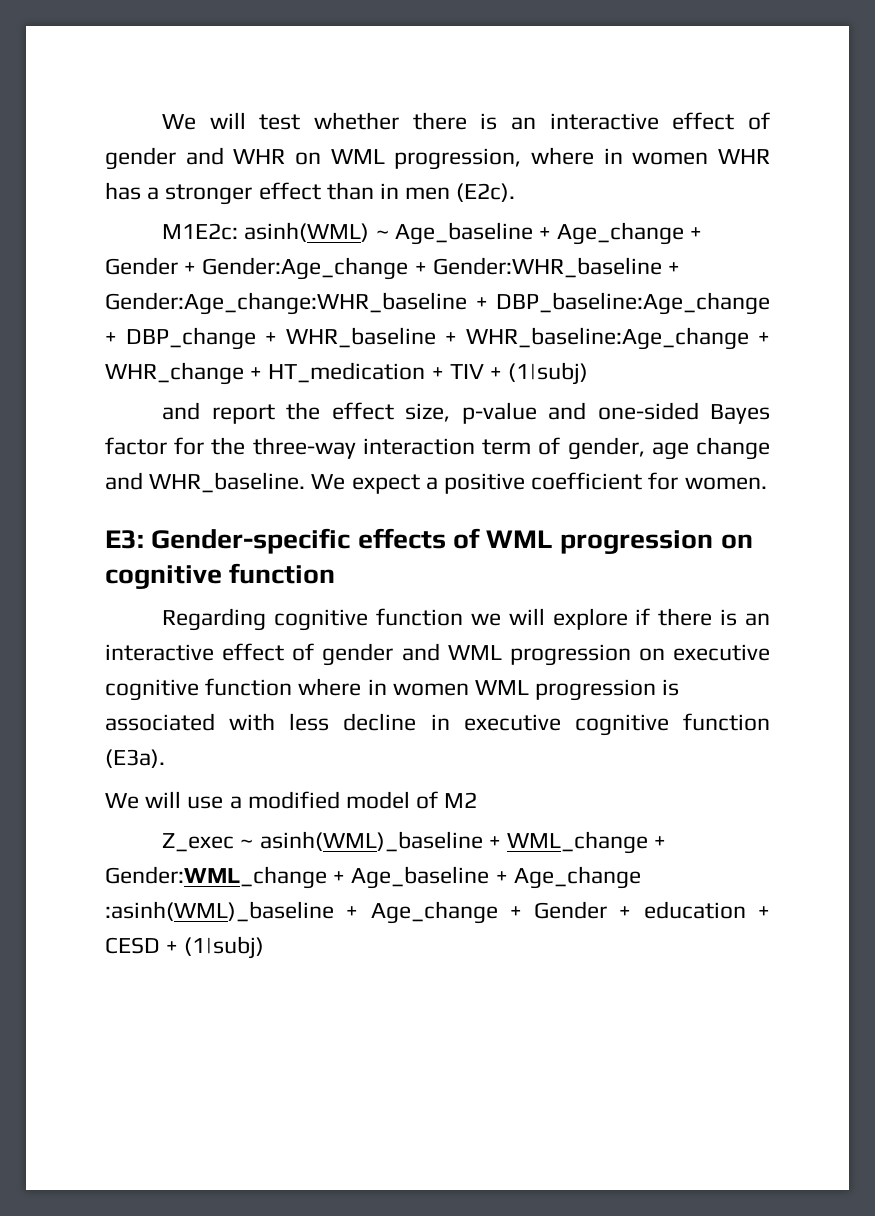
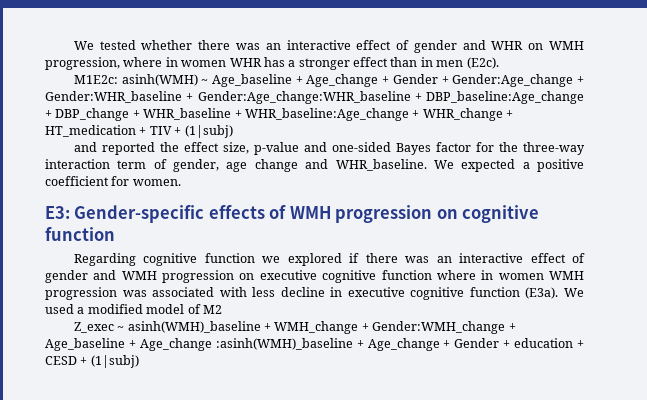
[162,112,301,130] We will test -> [73,40,136,50] We tested
[480,113,498,130] is -> [236,43,261,50] was
[330,149,385,164] WML -> [549,41,584,50] WMH
[244,222,370,242] asinh(WML) -> [121,74,198,86] asinh(WMH)
[211,404,275,424] report -> [101,142,155,155] reported
[351,474,420,494] expect -> [461,159,516,172] expected
[486,530,554,548] WML -> [289,206,331,219] WMH
[508,608,628,630] will explore -> [287,253,342,266] explored
[720,609,771,626] [105,643,502,666] is an interactive effect of gender and WML -> [405,253,585,263] [45,270,157,283] was an interactive effect of gender and WMH
[475,679,680,701] WML progression is -> [549,271,584,280] [45,287,147,300] WMH progression was
[105,791,224,809] // We will use -> [564,288,584,297] [45,304,74,314] We used
[259,831,667,854] [105,866,327,889] asinh(WML)_baseline + WML_change + Gender:WML_change -> [127,321,506,334] asinh(WMH)_baseline + WMH_change + Gender:WMH_change
[105,901,334,922] :asinh(WML)_baseline -> [215,338,353,350] :asinh(WMH)_baseline

